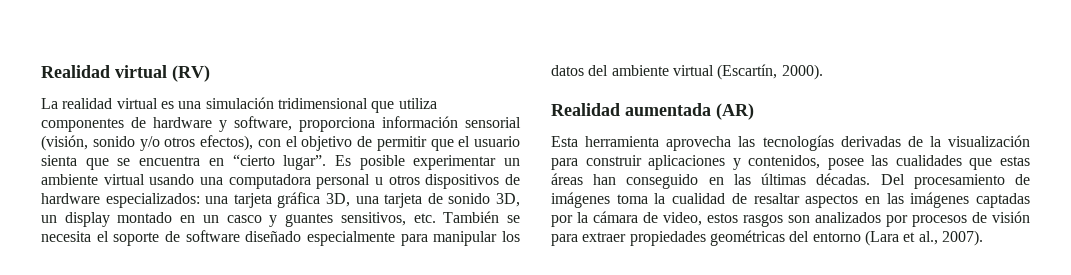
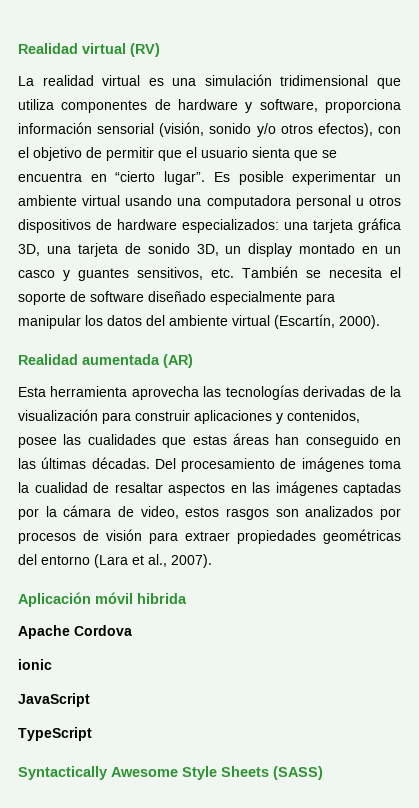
(983, 238) none -> [18,592,187,607] [18,625,132,639] [18,659,52,670] [18,693,90,707] [18,727,92,741] [18,766,323,780] // Aplicación móvil hibrida // Apache Cordova // ionic // JavaScript // TypeScript // Syntactically Awesome Style Sheets (SASS)

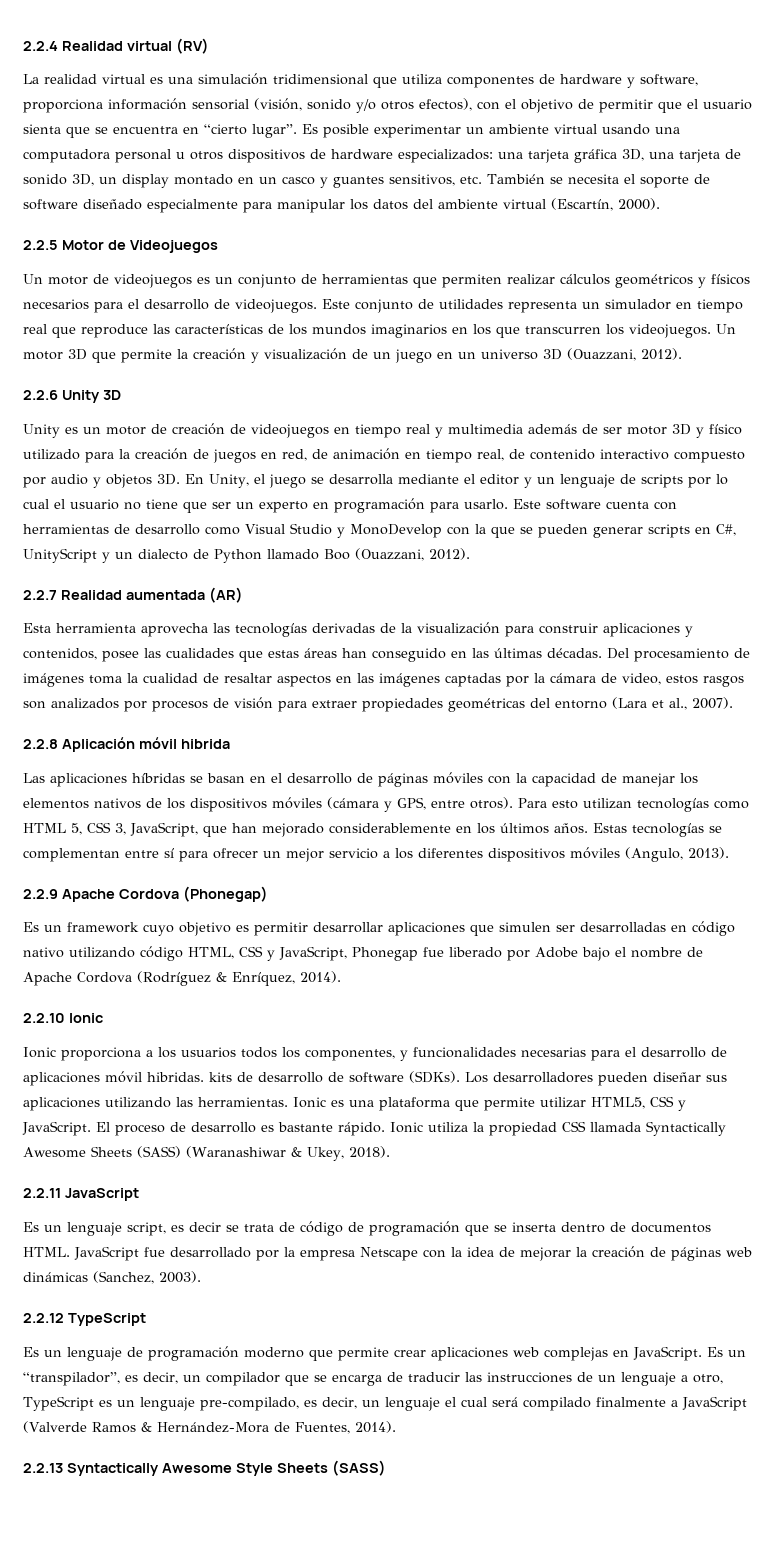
(18, 48) none -> [23,41,58,51] 2.2.4
(380, 322) none -> [23,240,218,253] [23,274,750,288] [23,299,743,313] [23,324,736,338] [23,348,682,363] [23,390,121,403] [23,423,742,438] [23,448,745,463] [23,474,728,488] [23,498,677,513] [23,523,736,538] [23,548,470,563] [23,590,57,600] 2.2.5 Motor de Videojuegos // Un motor de videojuegos es un conjunto de herramientas que permiten realizar cálculos geométricos y físicos necesarios para el desarrollo de videojuegos. Este conjunto de utilidades representa un simulador en tiempo real que reproduce las características de los mundos imaginarios en los que transcurren los videojuegos. Un motor 3D que permite la creación y visualización de un juego en un universo 3D (Ouazzani, 2012). // 2.2.6 Unity 3D // Unity es un motor de creación de videojuegos en tiempo real y multimedia además de ser motor 3D y físico utilizado para la creación de juegos en red, de animación en tiempo real, de contenido interactivo compuesto por audio y objetos 3D. En Unity, el juego se desarrolla mediante el editor y un lenguaje de scripts por lo cual el usuario no tiene que ser un experto en programación para usarlo. Este software cuenta con herramientas de desarrollo como Visual Studio y MonoDevelop con la que se pueden generar scripts en C#, UnityScript y un dialecto de Python llamado Boo (Ouazzani, 2012). // 2.2.7
(212, 561) none -> [23,739,58,749] 2.2.8
[18,625,132,639] [18,659,52,670] [18,693,90,707] [18,727,92,741] Apache Cordova // ionic // JavaScript // TypeScript // -> [23,772,698,787] [23,797,749,812] [23,822,722,837] [23,847,729,862] [23,886,268,902] [23,921,735,936] [23,946,703,961] [23,971,341,986] [23,1013,103,1023] [23,1047,727,1061] [23,1071,727,1086] [23,1096,686,1111] [22,1121,726,1136] [23,1146,390,1161] [23,1188,139,1201] [23,1221,711,1236] [23,1246,752,1261] [23,1271,201,1284] [23,1313,146,1326] [23,1346,746,1361] [23,1372,723,1386] [23,1396,747,1411] [23,1421,396,1434] [23,1463,63,1473] Las aplicaciones híbridas se basan en el desarrollo de páginas móviles con la capacidad de manejar los elementos nativos de los dispositivos móviles (cámara y GPS, entre otros). Para esto utilizan tecnologías como HTML 5, CSS 3, JavaScript, que han mejorado considerablemente en los últimos años. Estas tecnologías se complementan entre sí para ofrecer un mejor servicio a los diferentes dispositivos móviles (Angulo, 2013). // 2.2.9 Apache Cordova (Phonegap) // Es un framework cuyo objetivo es permitir desarrollar aplicaciones que simulen ser desarrolladas en código nativo utilizando código HTML, CSS y JavaScript, Phonegap fue liberado por Adobe bajo el nombre de Apache Cordova (Rodríguez & Enríquez, 2014). // 2.2.10 Ionic // Ionic proporciona a los usuarios todos los componentes, y funcionalidades necesarias para el desarrollo de aplicaciones móvil hibridas. kits de desarrollo de software (SDKs). Los desarrolladores pueden diseñar sus aplicaciones utilizando las herramientas. Ionic es una plataforma que permite utilizar HTML5, CSS y JavaScript. El proceso de desarrollo es bastante rápido. Ionic utiliza la propiedad CSS llamada Syntactically Awesome Sheets (SASS) (Waranashiwar & Ukey, 2018). // 2.2.11 JavaScript // Es un lenguaje script, es decir se trata de código de programación que se inserta dentro de documentos HTML. JavaScript fue desarrollado por la empresa Netscape con la idea de mejorar la creación de páginas web dinámicas (Sanchez, 2003). // 2.2.12 TypeScript // Es un lenguaje de programación moderno que permite crear aplicaciones web complejas en JavaScript. Es un “transpilador”, es decir, un compilador que se encarga de traducir las instrucciones de un lenguaje a otro, TypeScript es un lenguaje pre-compilado, es decir, un lenguaje el cual será compilado finalmente a JavaScript (Valverde Ramos & Hernández-Mora de Fuentes, 2014). // 2.2.13

